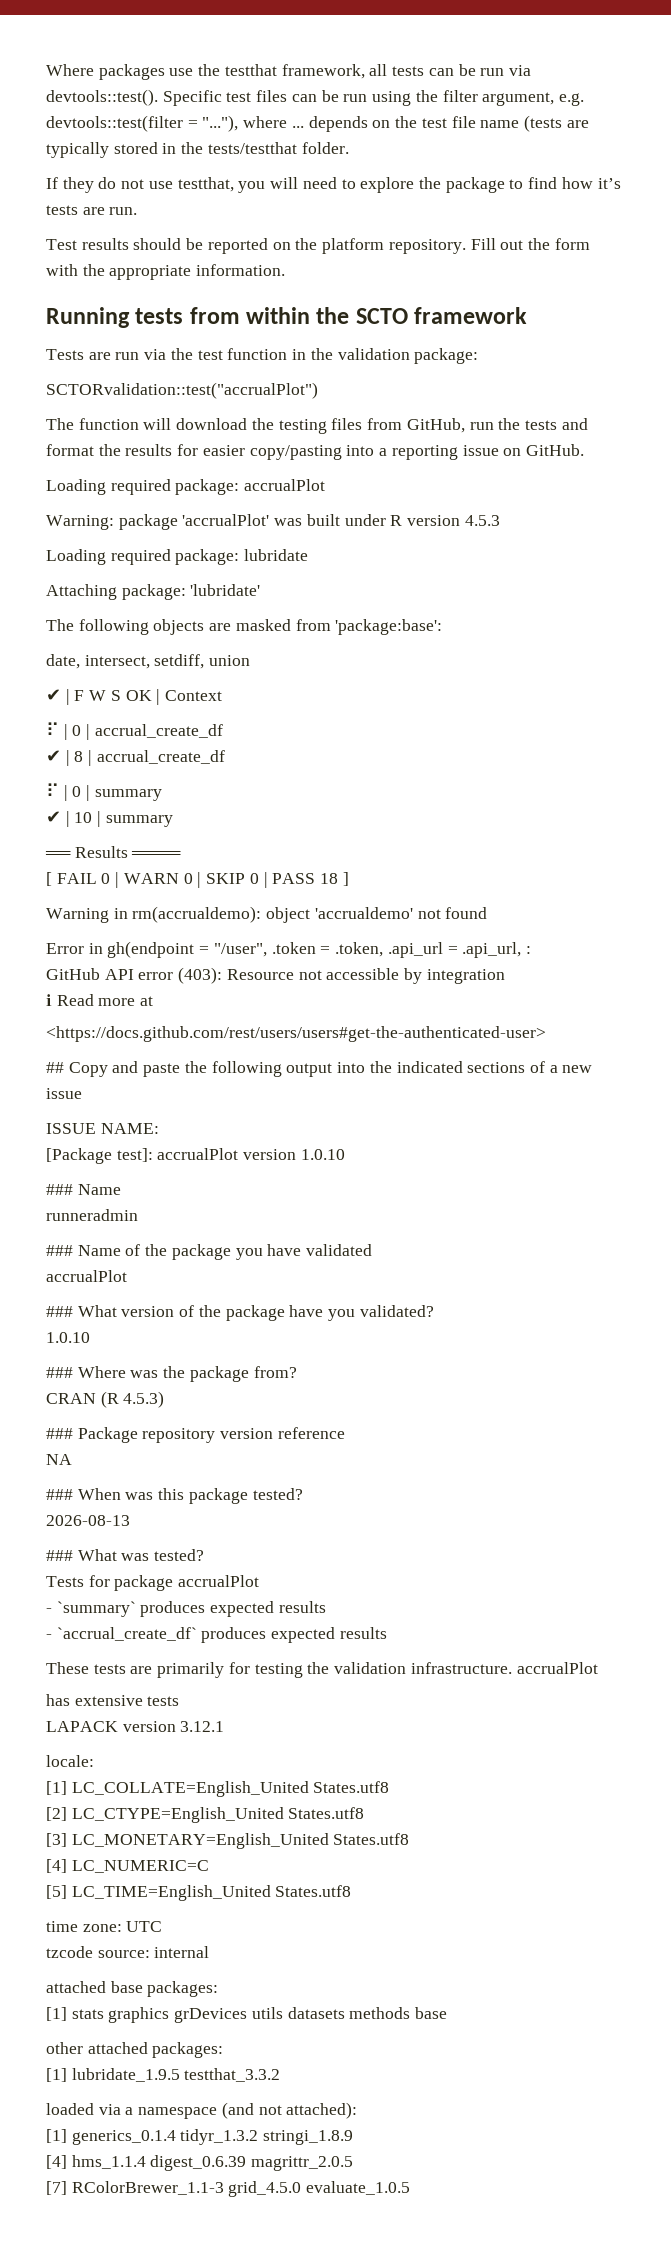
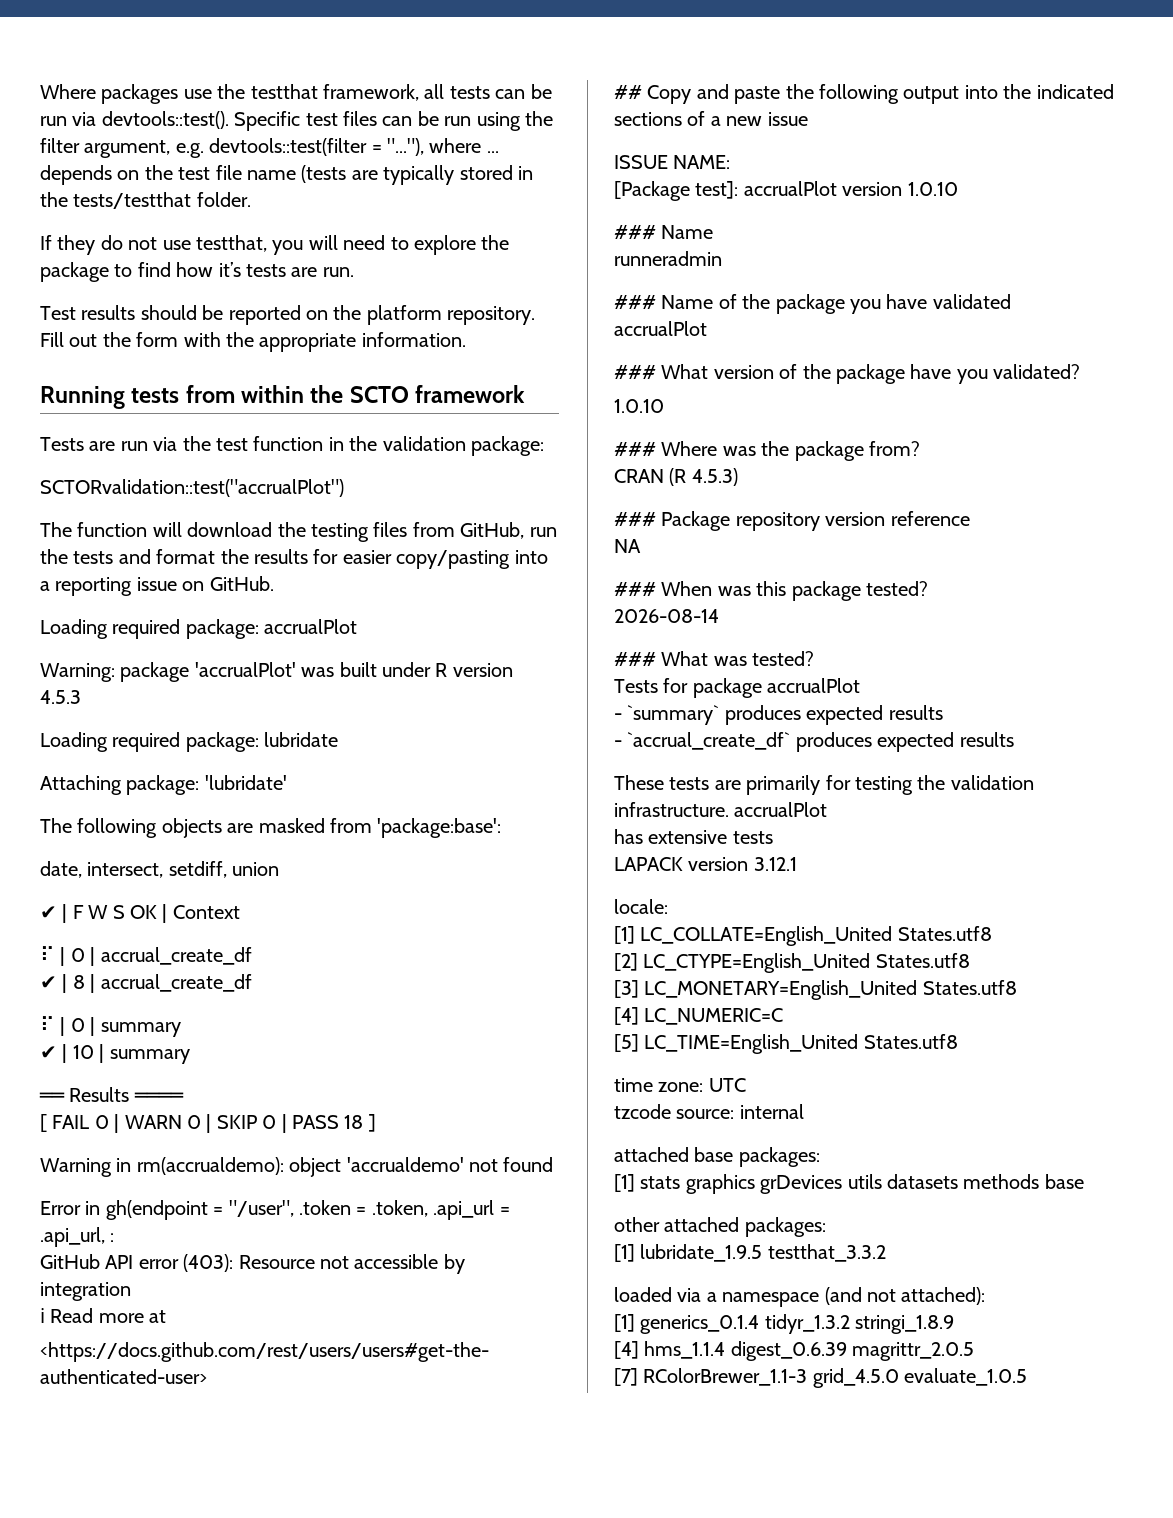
[46,1515,130,1526] 2026-08-13 -> [614,609,719,623] 2026-08-14

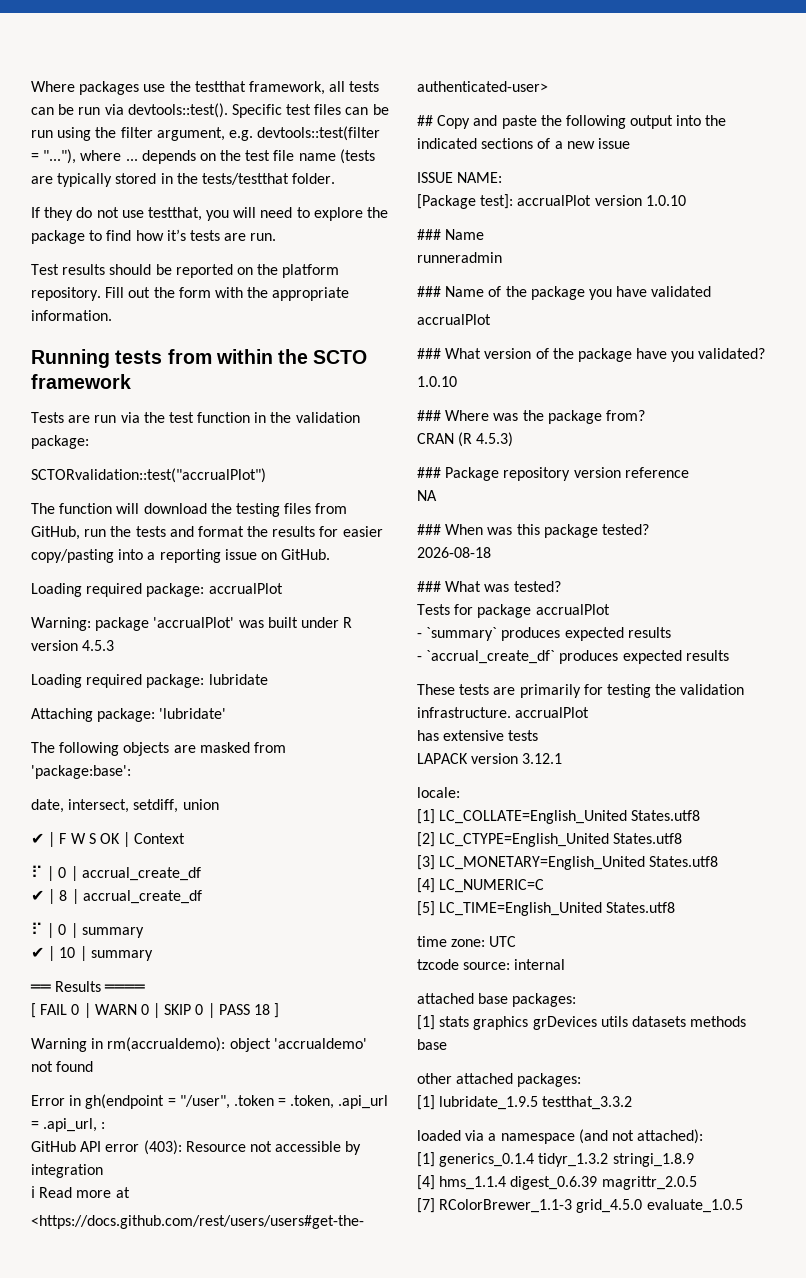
[614,609,719,623] 2026-08-14 -> [417,547,491,558] 2026-08-18

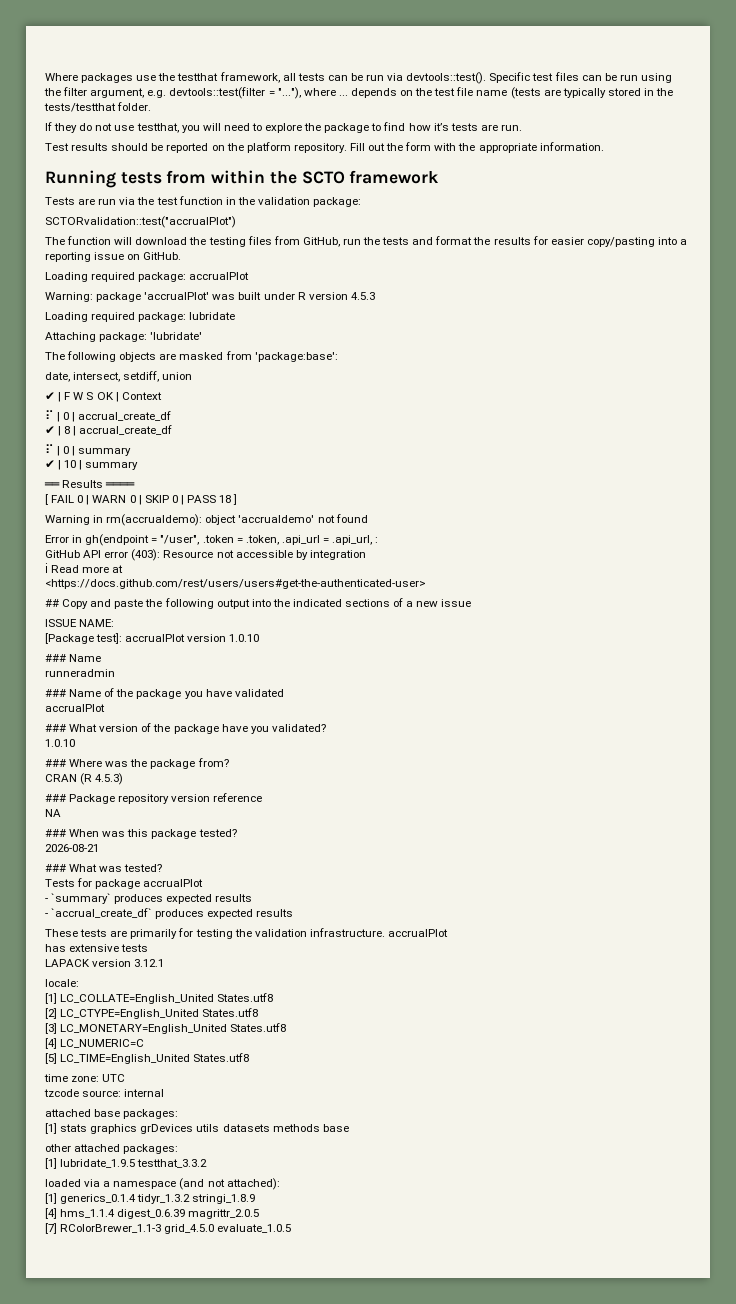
[417,547,491,558] 2026-08-18 -> [45,844,99,852] 2026-08-21

